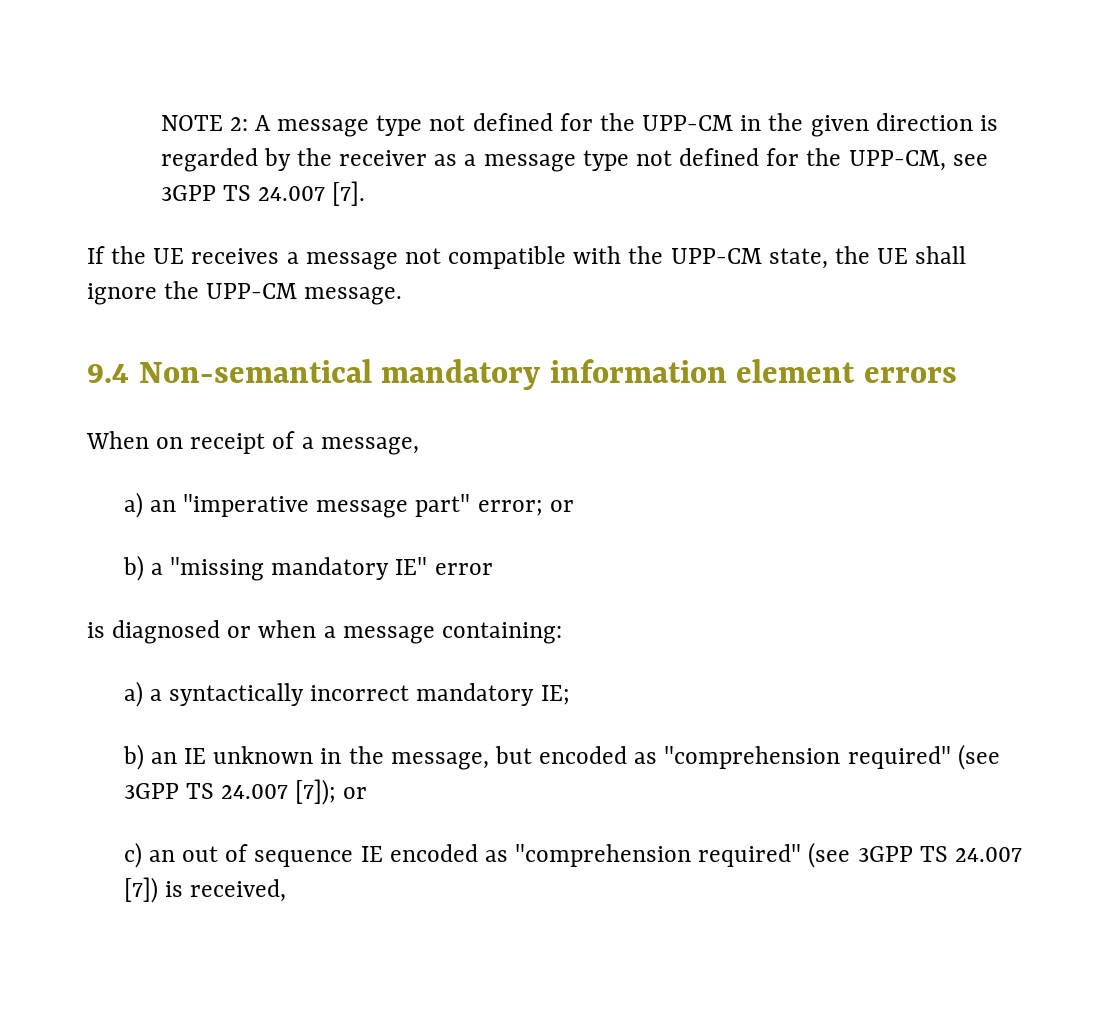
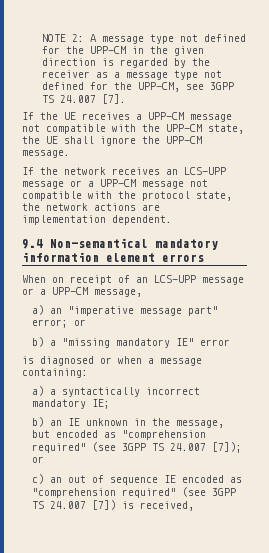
(299, 258) none -> [148,112,184,120] UPP-CM
(403, 296) none -> [22,167,226,175] [22,179,208,189] [22,191,232,201] [22,203,160,211] [22,215,172,225] // If the network receives an LCS-UPP message or a UPP-CM message not compatible with the protocol state, the network actions are implementation dependent.
[301,437,314,449] a -> [136,275,244,285] [22,287,88,295] an LCS-UPP message or a UPP-CM

